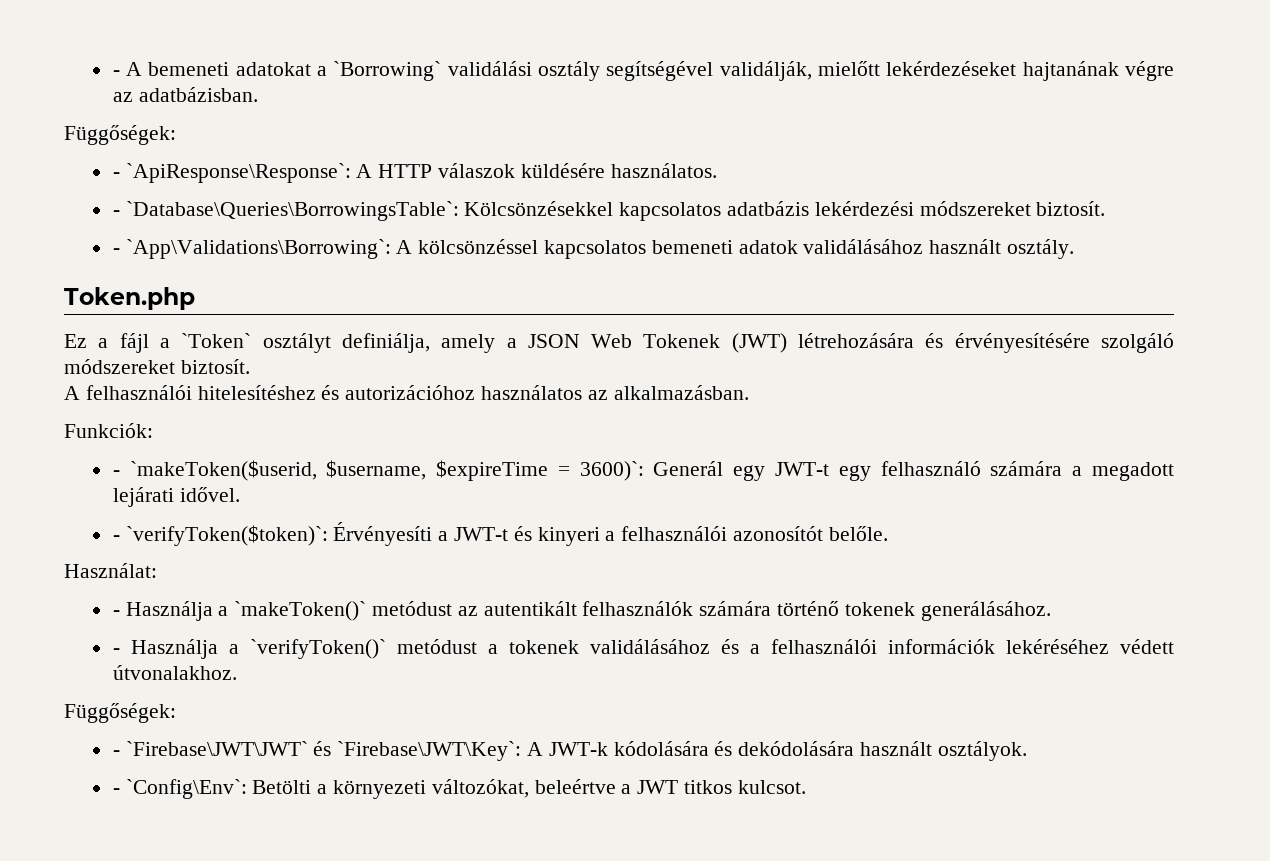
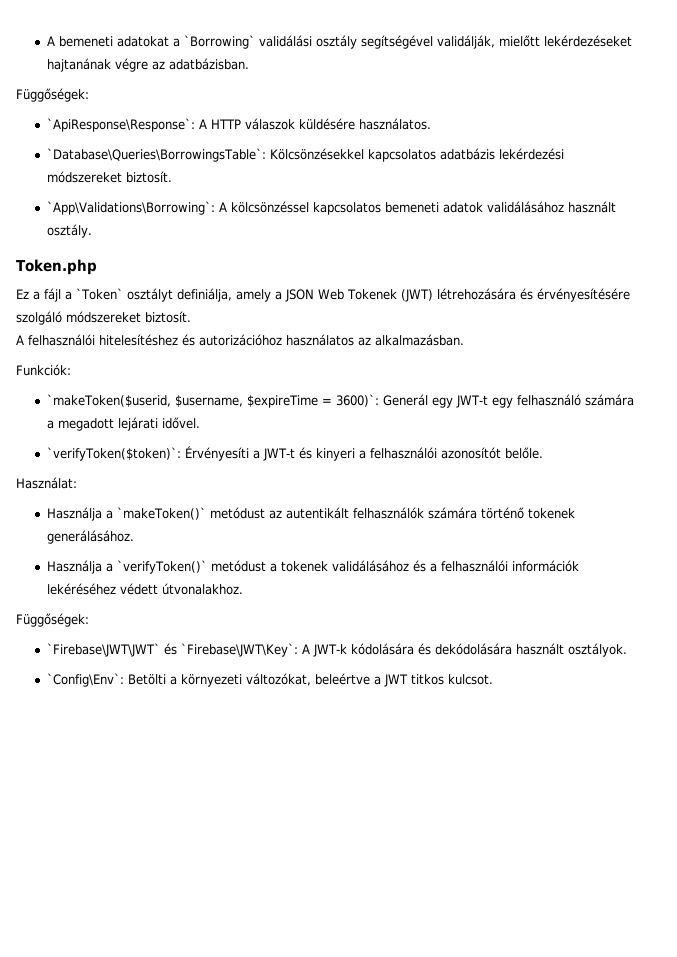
[112,70,120,76] - -> (46, 41) none
[112,172,120,178] - -> (89, 95) none
[112,210,120,216] - -> (431, 124) none
[112,248,120,254] - -> (172, 177) none
[112,470,120,476] - -> (71, 370) none
[112,535,120,541] - -> (200, 423) none
[112,610,120,616] - -> (77, 483) none
[112,648,120,654] - -> (134, 537) none
[112,750,120,756] - -> (89, 620) none
[112,788,120,794] - -> (627, 650) none

